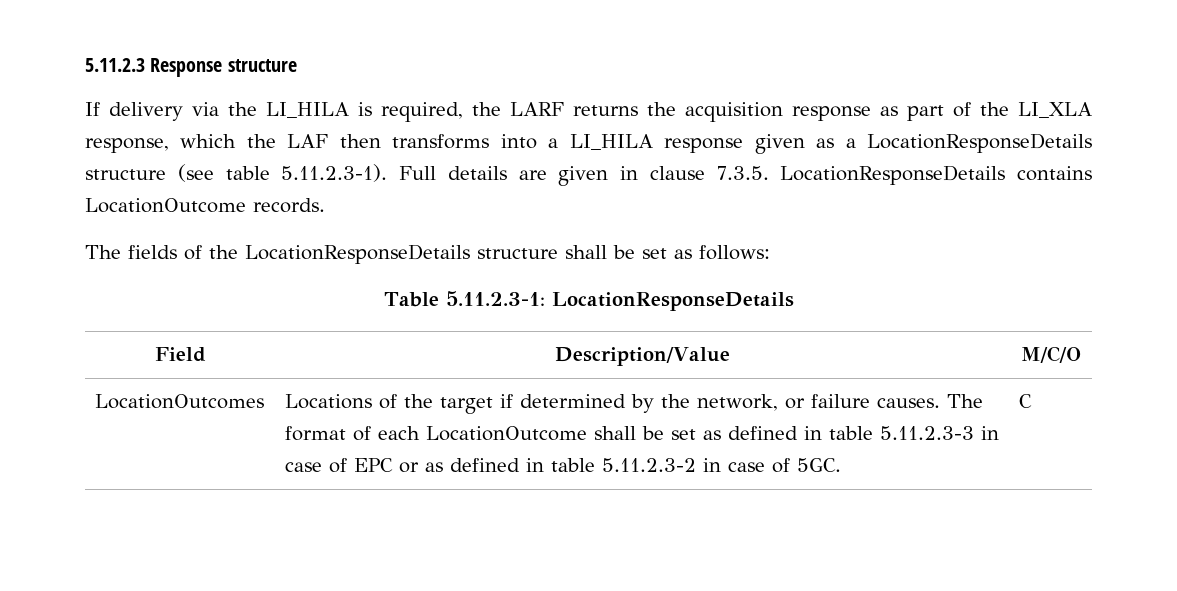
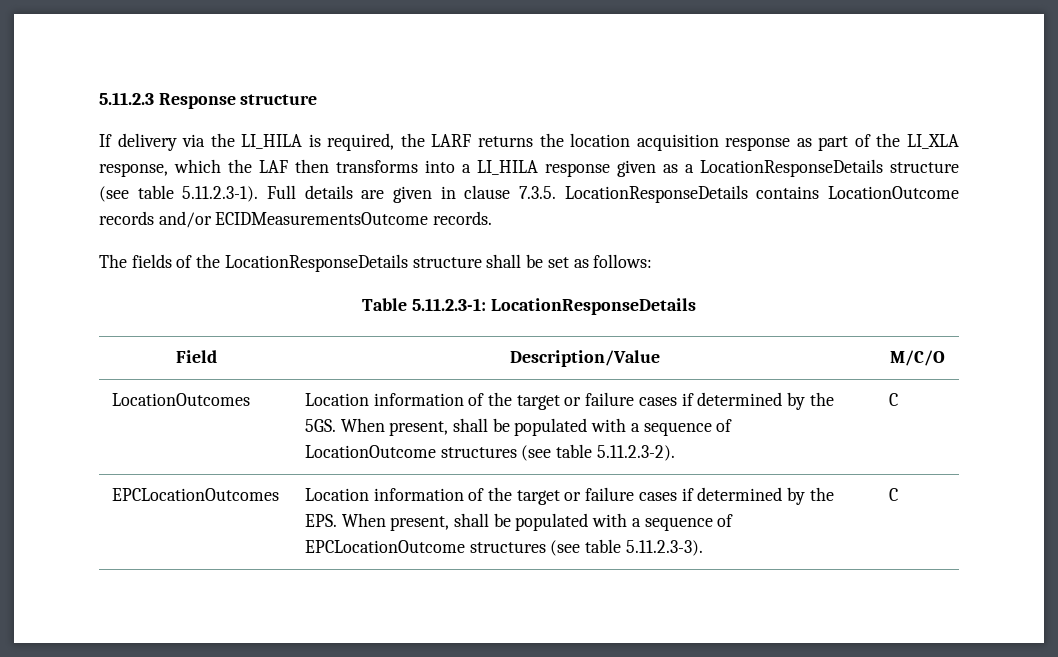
(676, 109) none -> [570,133,631,147] location
(246, 205) none -> [99,211,429,228] records and/or ECIDMeasurementsOutcome
[285,394,984,414] [285,426,1000,441] [285,458,842,473] Locations of the target if determined by the network, or failure causes. The format of each LocationOutcome shall be set as defined in table 5.11.2.3-3 in case of EPC or as defined in table 5.11.2.3-2 in case of 5GC. -> [304,392,834,410] [304,418,733,436] [304,444,675,461] [888,393,898,406] [111,488,279,501] [304,487,834,505] [304,513,734,531] [304,539,703,556] Location information of the target or failure cases if determined by the 5GS. When present, shall be populated with a sequence of LocationOutcome structures (see table 5.11.2.3-2). | C // EPCLocationOutcomes | Location information of the target or failure cases if determined by the EPS. When present, shall be populated with a sequence of EPCLocationOutcome structures (see table 5.11.2.3-3).

